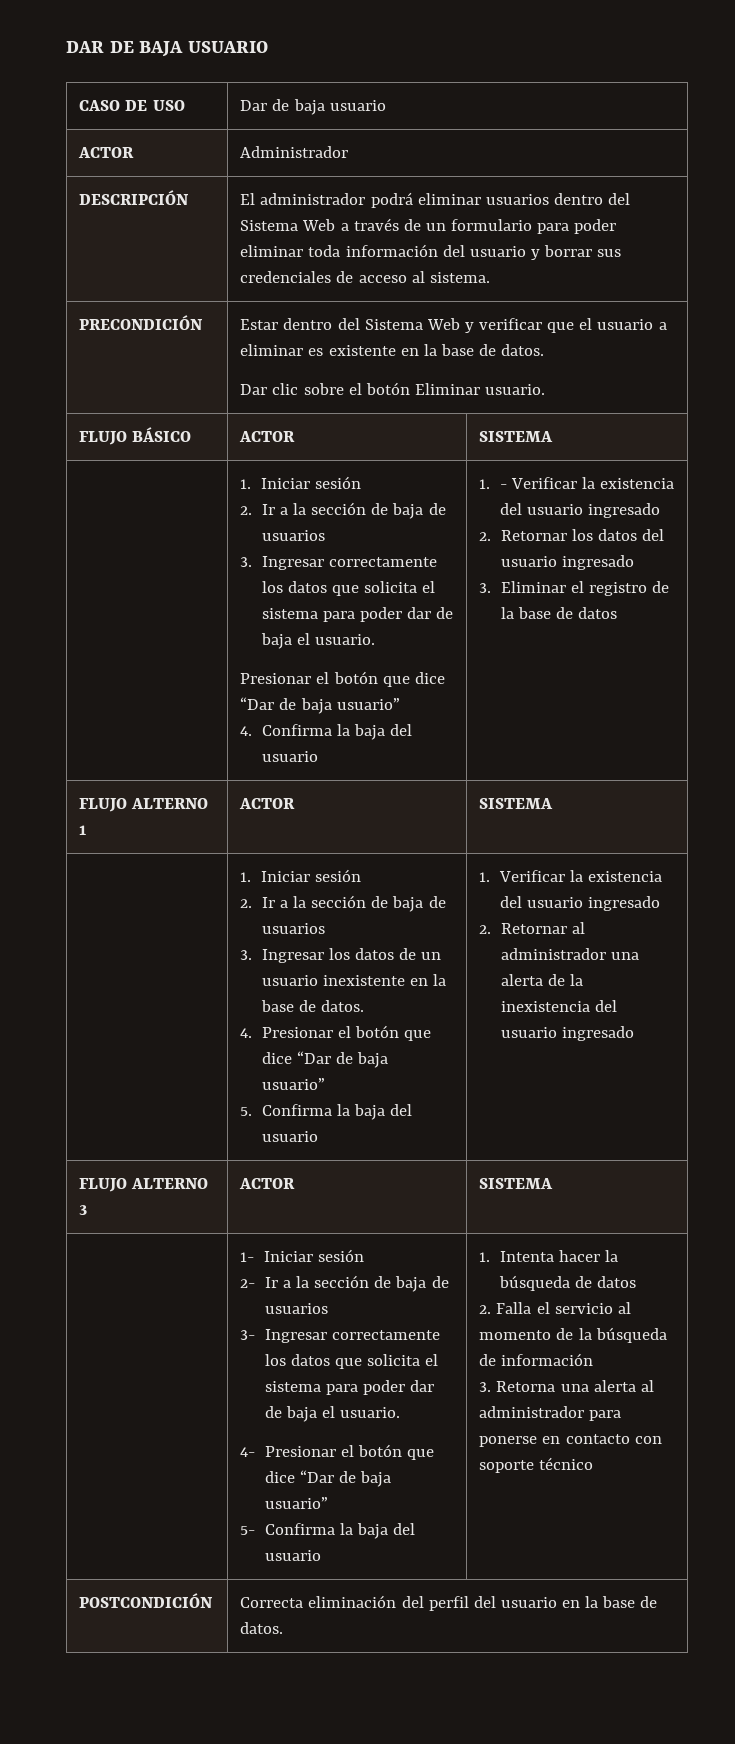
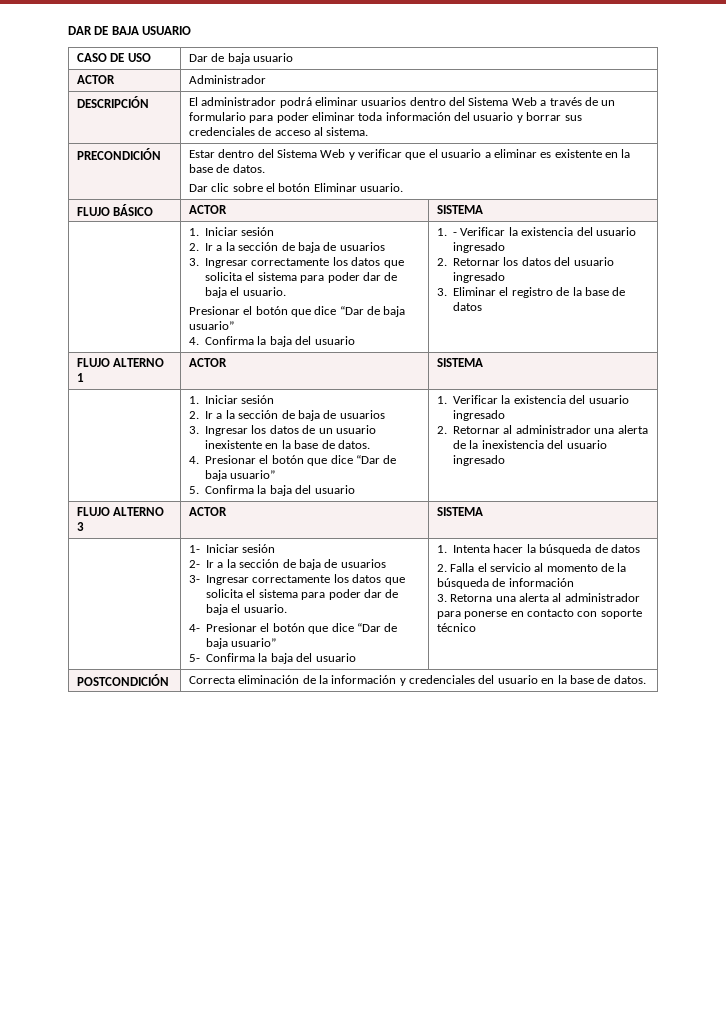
[401,1596,469,1611] del perfil -> [302,675,476,686] de la información y credenciales

